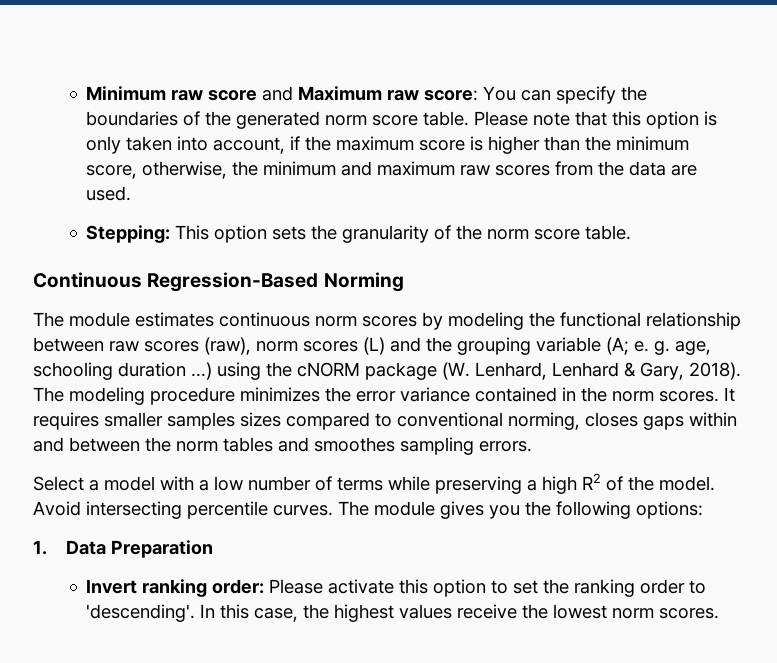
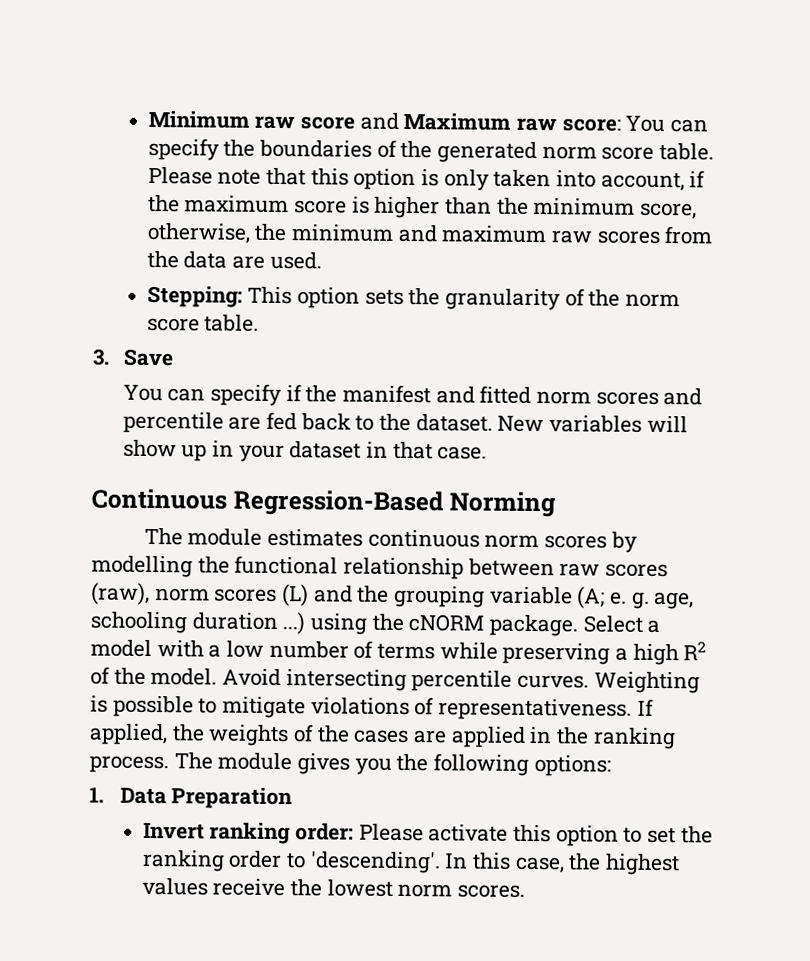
(632, 232) none -> [92,348,174,367] [122,383,703,407] [122,411,688,434] [122,439,488,463] // 3. Save // You can specify if the manifest and fitted norm scores and percentile are fed back to the dataset. New variables will show up in your dataset in that case.
[448,312,524,330] modeling -> [91,555,193,578] modelling
[365,362,741,380] [33,387,735,405] [33,412,737,430] [33,437,532,455] package (W. Lenhard, Lenhard & Gary, 2018). The modeling procedure minimizes the error variance contained in the norm scores. It requires smaller samples sizes compared to conventional norming, closes gaps within and between the norm tables and smoothes sampling errors. // -> [489,614,579,637] package.
(333, 510) none -> [593,671,700,694] [90,695,654,721] [89,723,676,750] [89,755,169,774] Weighting is possible to mitigate violations of representativeness. If applied, the weights of the cases are applied in the ranking process.

